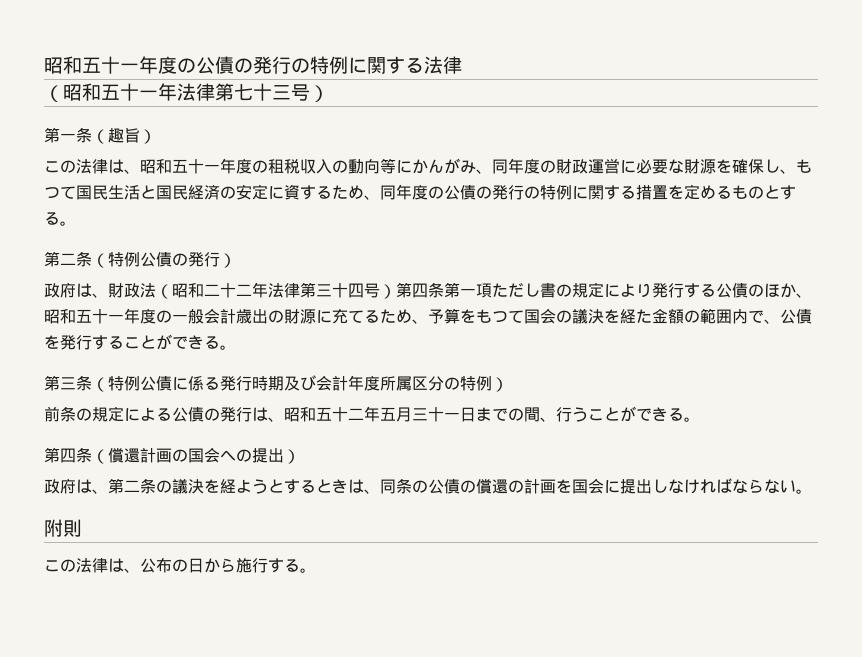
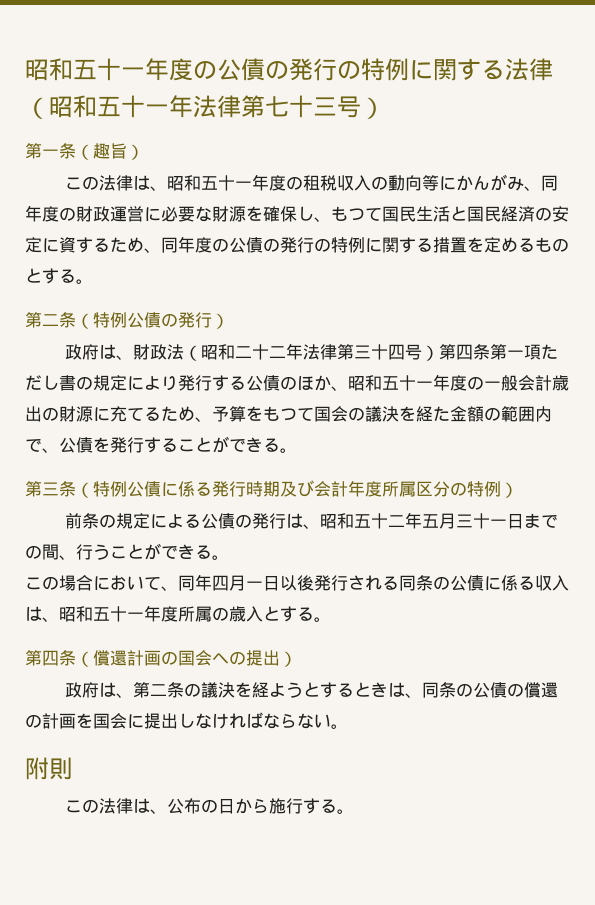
(700, 419) none -> [25,574,569,591] [25,605,331,622] // この場合において、同年四月一日以後発行される同条の公債に係る収入は、昭和五十一年度所属の歳入とする。

